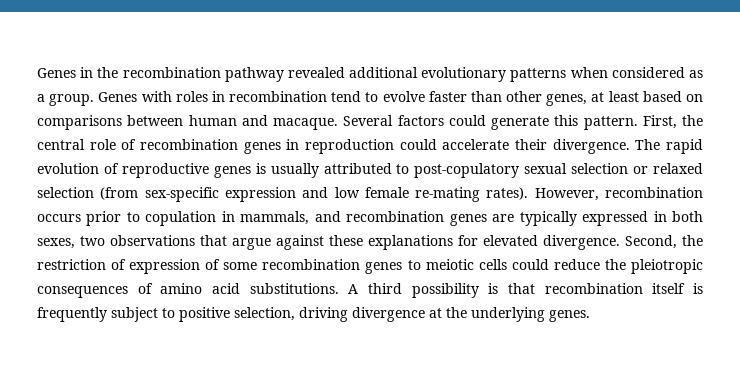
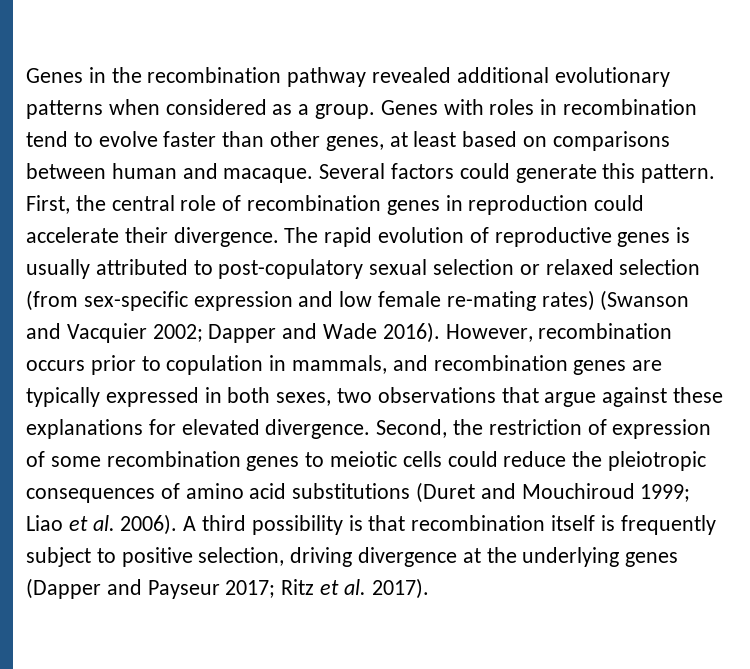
[486,187,529,200] rates). -> [541,290,690,311] [26,322,440,343] rates) (Swanson and Vacquier 2002; Dapper and Wade 2016).
[249,283,339,294] substitutions. -> [292,482,691,503] [26,514,178,535] substitutions (Duret and Mouchiroud 1999; Liao et al. 2006).
[549,310,590,322] genes. -> [625,552,679,567] [26,578,429,599] genes (Dapper and Payseur 2017; Ritz et al. 2017).

